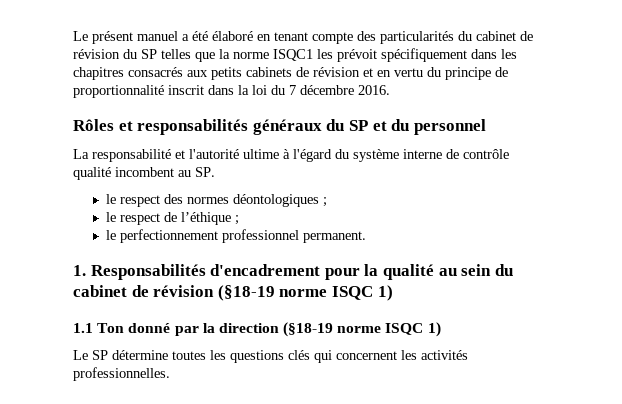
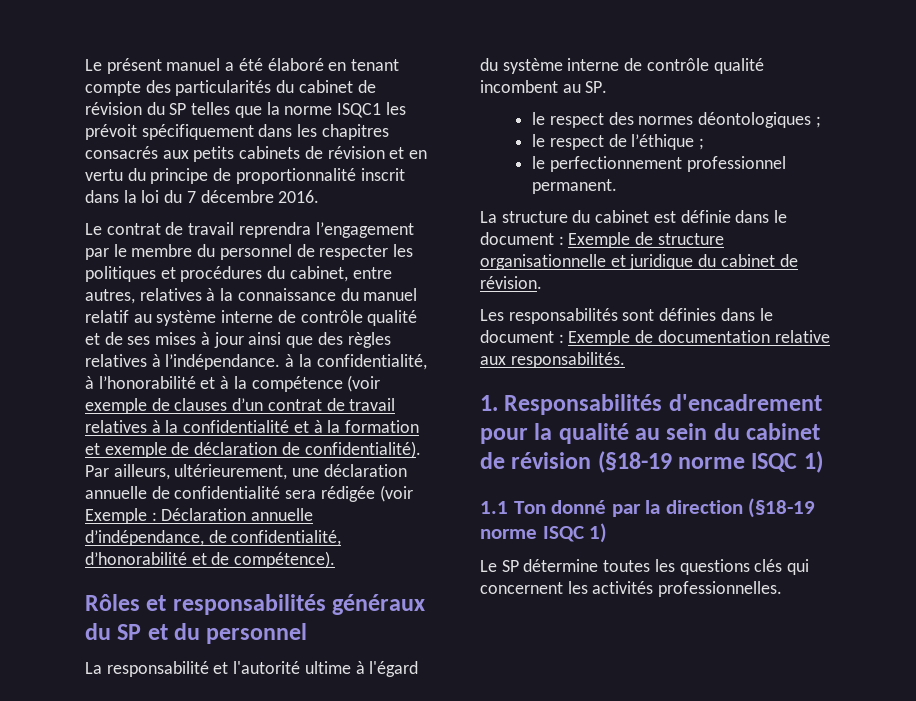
(390, 90) none -> [85,222,414,238] [85,244,414,260] [85,266,392,282] [85,288,418,304] [85,310,418,326] [85,332,391,348] [85,354,427,370] [85,375,381,392] [85,398,396,414] [85,420,420,433] [85,441,421,458] [85,464,407,480] [85,485,413,502] [85,508,314,524] [85,530,342,546] [85,551,336,568] // Le contrat de travail reprendra l’engagement par le membre du personnel de respecter les politiques et procédures du cabinet, entre autres, relatives à la connaissance du manuel relatif au système interne de contrôle qualité et de ses mises à jour ainsi que des règles relatives à l’indépendance. à la confidentialité, à l’honorabilité et à la compétence (voir exemple de clauses d’un contrat de travail relatives à la confidentialité et à la formation et exemple de déclaration de confidentialité). Par ailleurs, ultérieurement, une déclaration annuelle de confidentialité sera rédigée (voir Exemple : Déclaration annuelle d’indépendance, de confidentialité, d’honorabilité et de compétence).
(367, 237) none -> [480,210,788,223] [480,232,724,248] [480,254,798,270] [480,276,542,289] [480,308,773,324] [480,330,830,346] [480,352,625,368] // La structure du cabinet est définie dans le document : Exemple de structure organisationnelle et juridique du cabinet de révision. // Les responsabilités sont définies dans le document : Exemple de documentation relative aux responsabilités.

